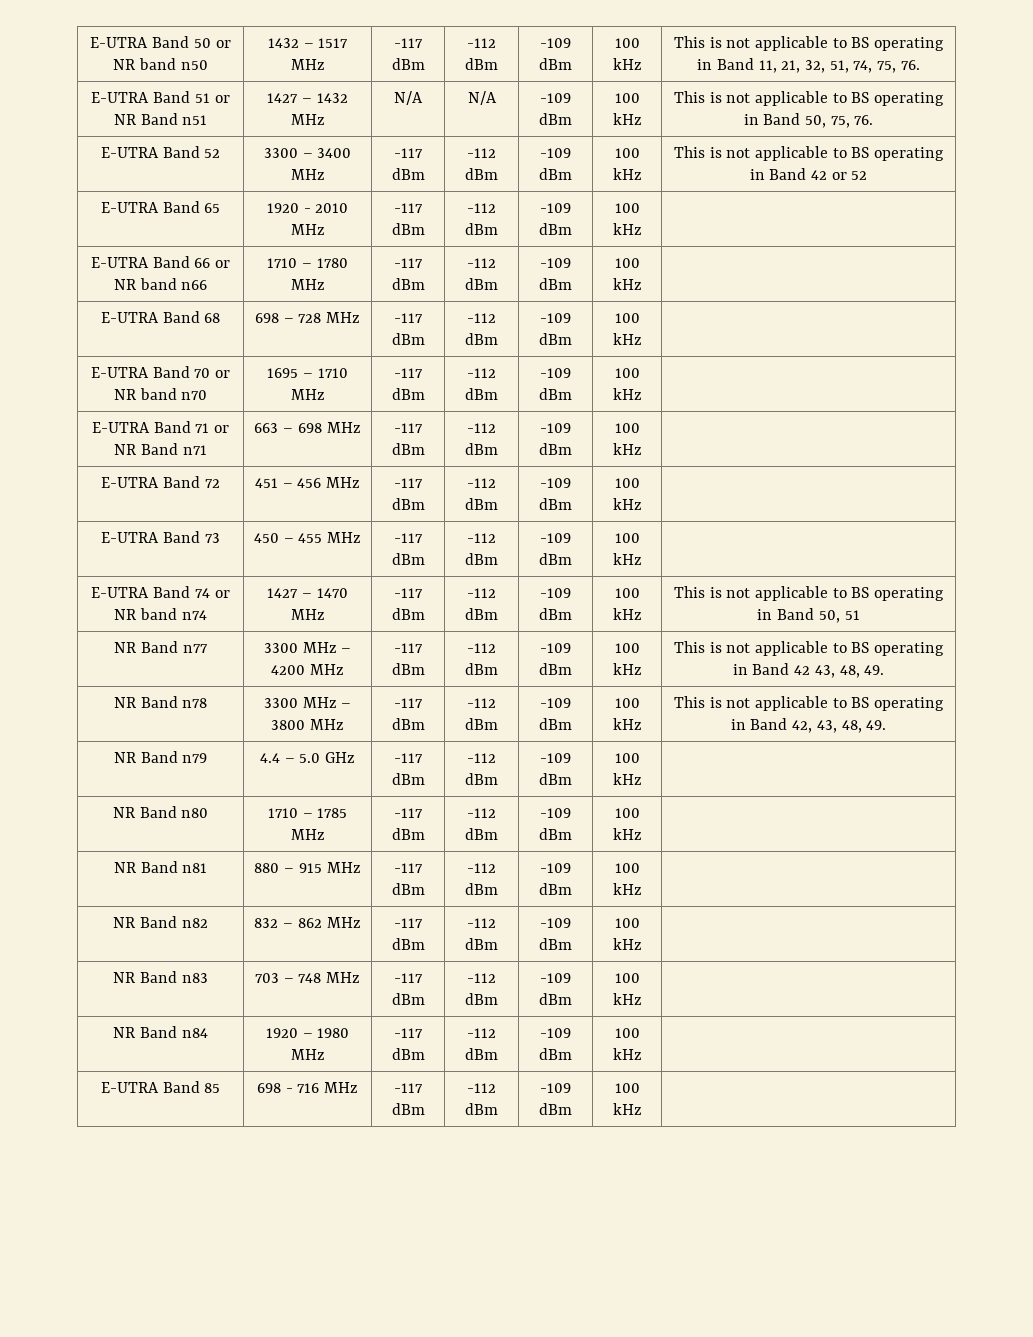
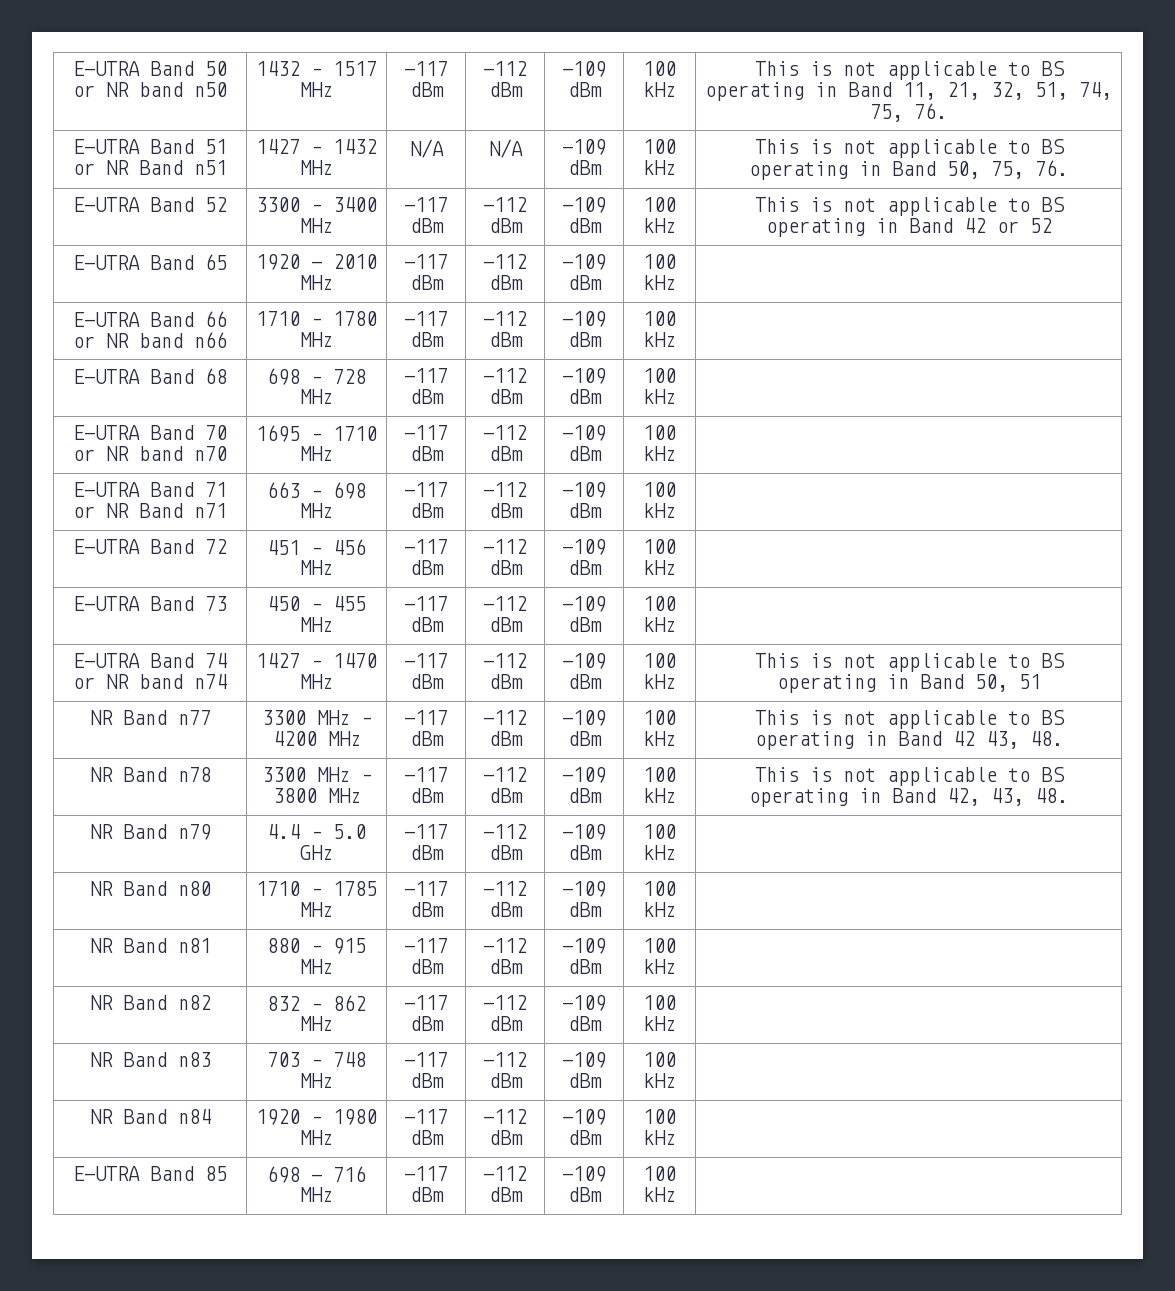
[839,665,885,678] 48, 49. -> [1029,731,1063,746] 48.
[841,720,887,733] 48, 49. -> [1035,788,1068,803] 48.

